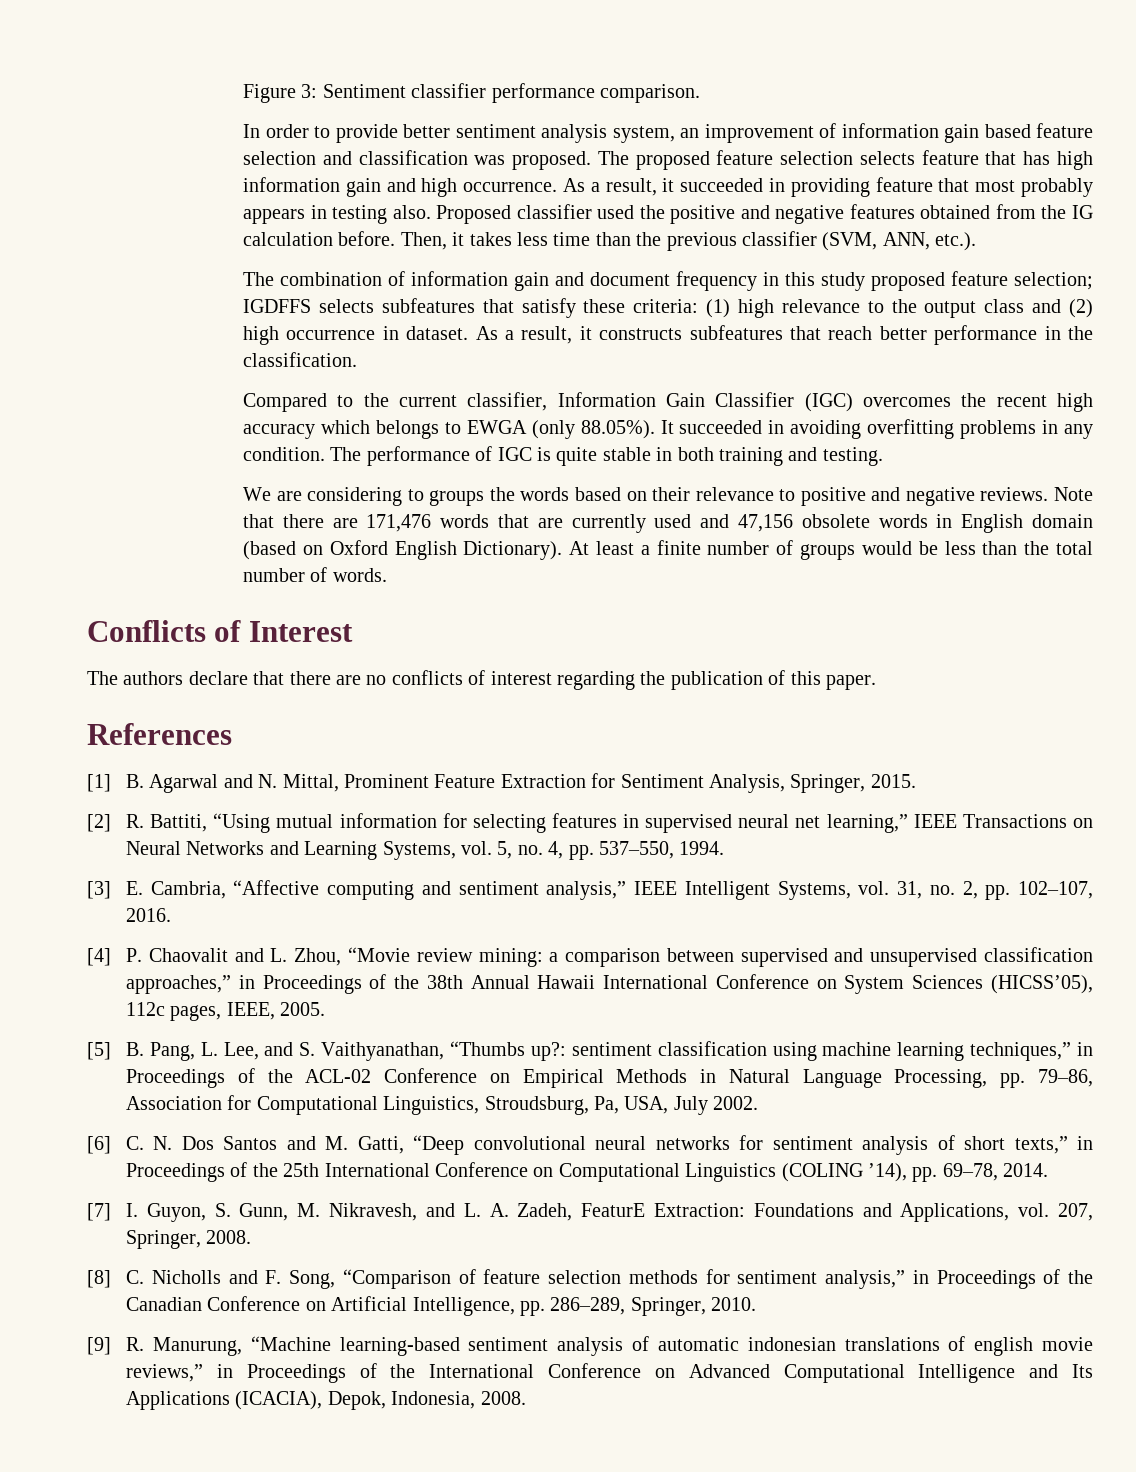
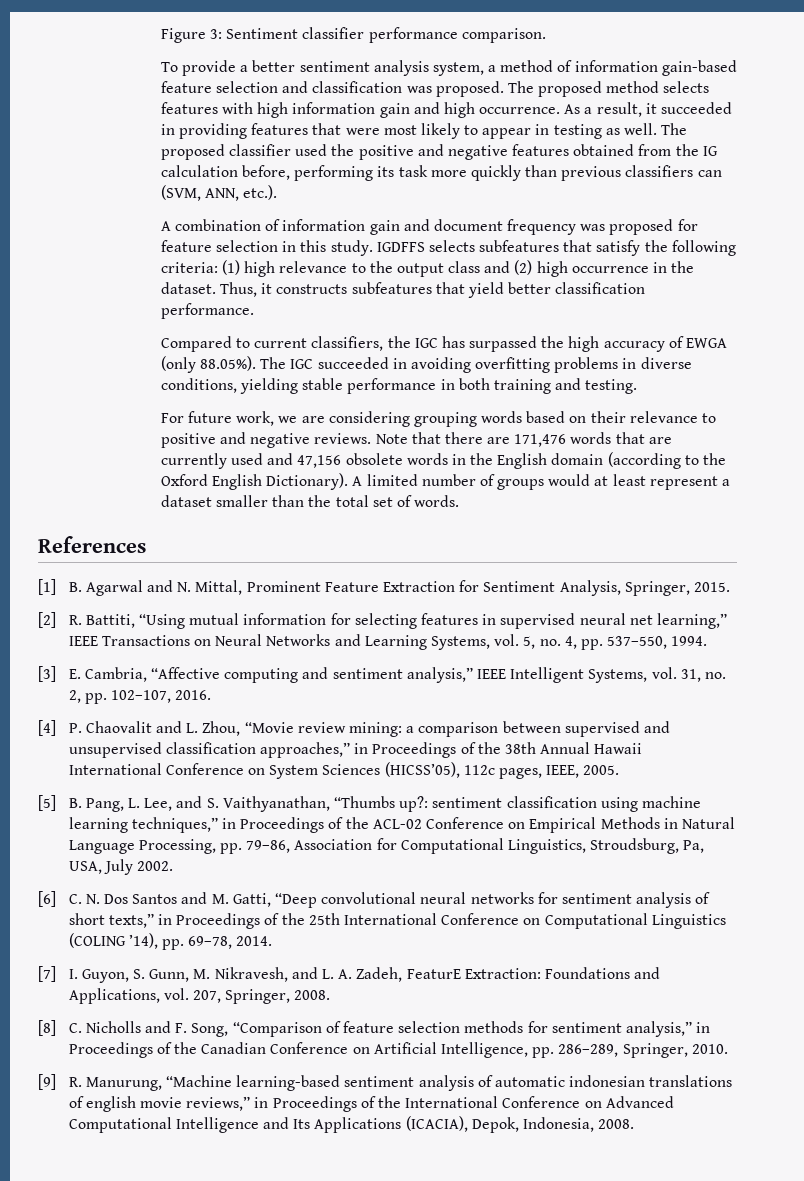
[243,123,1031,143] In order to provide better sentiment analysis system, an improvement of information gain based -> [160,60,737,76] To provide a better sentiment analysis system, a method of information gain-based
[716,150,1051,165] feature selection selects feature that has -> [606,81,710,93] [160,102,253,114] method selects features with
[875,177,1093,197] [243,205,512,224] feature that most probably appears in testing also. Proposed -> [251,123,688,139] [160,144,225,160] features that were most likely to appear in testing as well. The proposed
[338,231,818,251] before. Then, it takes less time than the previous classifier -> [241,165,722,181] before, performing its task more quickly than previous classifiers can
[243,272,275,286] The -> [160,221,171,231] A
[763,271,1093,291] in this study proposed feature selection; -> [580,219,698,235] [160,240,373,256] was proposed for feature selection in this study.
[583,299,626,313] these -> [644,240,736,256] the following
[406,325,1093,345] [243,352,358,367] [243,392,1094,412] [243,420,461,439] dataset. As a result, it constructs subfeatures that reach better performance in the classification. // Compared to the current classifier, Information Gain Classifier (IGC) overcomes the recent high accuracy which belongs to -> [671,261,695,273] [160,282,646,298] [160,303,254,319] [160,336,684,352] the dataset. Thus, it constructs subfeatures that yield better classification performance. // Compared to current classifiers, the IGC has surpassed the high accuracy of
[660,420,674,434] It -> [260,357,314,369] The IGC
[1064,424,1093,439] [243,446,651,466] any condition. The performance of IGC is quite stable -> [640,357,692,369] [160,378,437,394] diverse conditions, yielding stable performance
[243,487,515,506] We are considering to groups the -> [160,411,477,427] For future work, we are considering grouping
(953, 521) none -> [470,453,494,465] the
[243,540,976,560] (based on Oxford English Dictionary). At least a finite number of groups would be less -> [607,452,727,469] [160,473,731,490] [160,495,268,507] (according to the Oxford English Dictionary). A limited number of groups would at least represent a dataset smaller
[243,568,306,582] number -> [372,497,393,507] set
[87,620,353,642] [87,670,876,690] // Conflicts of Interest // The authors declare that there are no conflicts of interest regarding the publication of this paper. -> (460, 501) none

